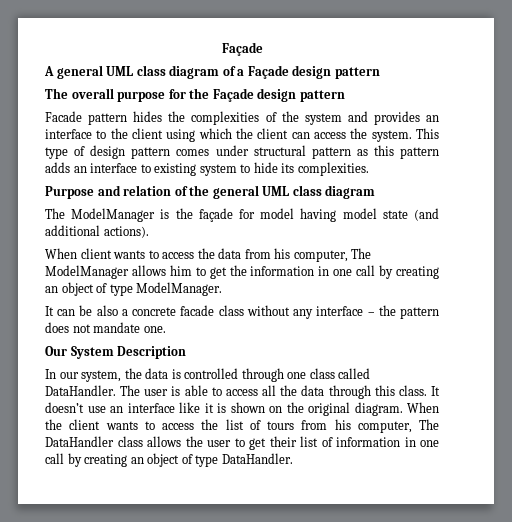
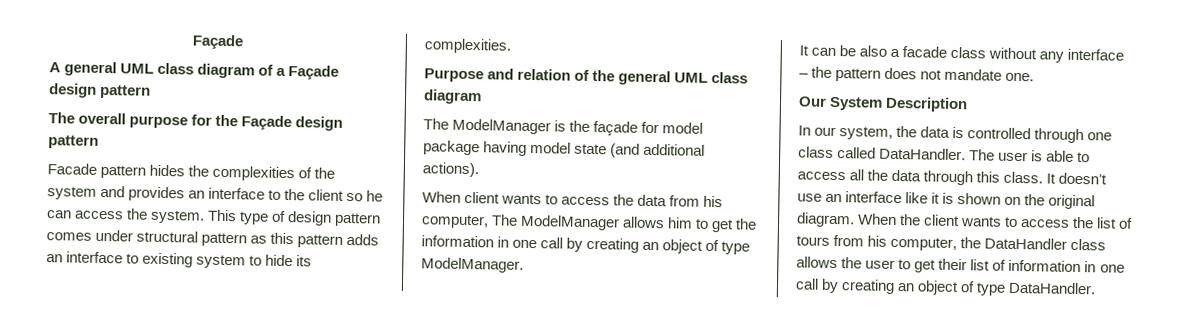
[166,128,289,142] using which the client -> [346,190,384,202] so he
(295, 213) none -> [423,140,480,156] package
[132,307,177,316] concrete -> (901, 53) none
[419,419,439,430] The -> [960,237,982,249] the

